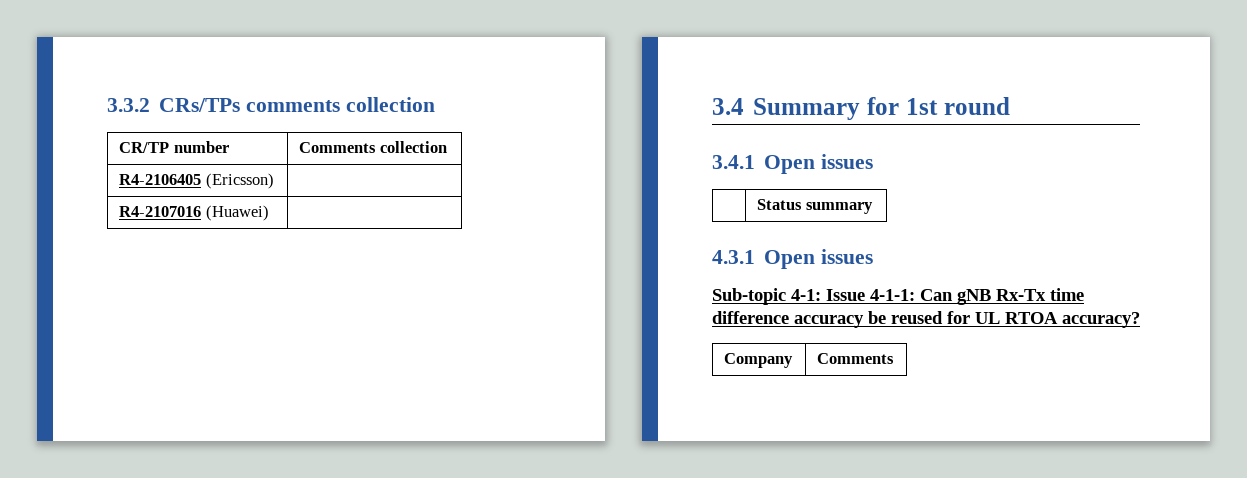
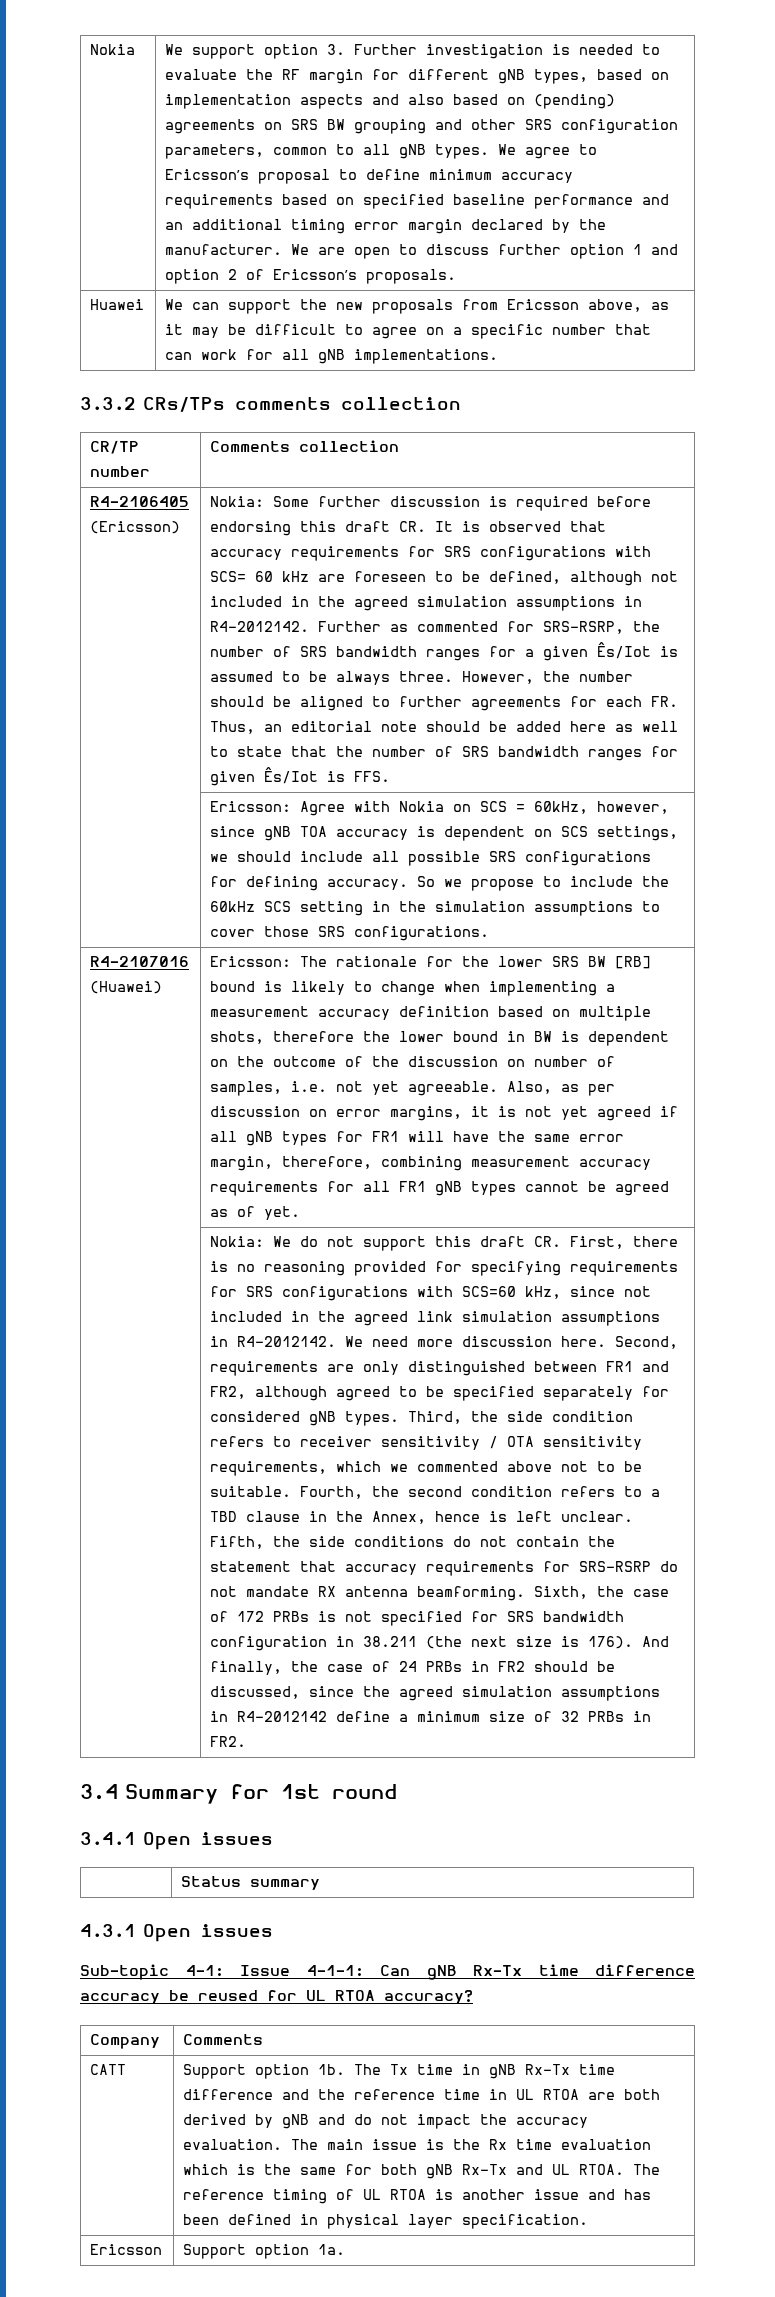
(107, 105) none -> [90,44,136,55] [165,44,661,59] [165,69,670,84] [165,94,616,109] [165,119,679,134] [165,144,598,159] [165,169,574,184] [165,194,670,209] [165,219,607,234] [165,244,679,259] [165,269,457,284] [90,299,145,310] [165,299,670,314] [165,324,652,339] [165,349,499,364] Nokia | We support option 3. Further investigation is needed to evaluate the RF margin for different gNB types, based on implementation aspects and also based on (pending) agreements on SRS BW grouping and other SRS configuration parameters, common to all gNB types. We agree to Ericsson’s proposal to define minimum accuracy requirements based on specified baseline performance and an additional timing error margin declared by the manufacturer. We are open to discuss further option 1 and option 2 of Ericsson’s proposals. // Huawei | We can support the new proposals from Ericsson above, as it may be difficult to agree on a specific number that can work for all gNB implementations. //
[119,205,269,221] // R4-2107016 (Huawei) | -> [210,496,652,511] [210,521,607,536] [210,546,652,561] [210,571,679,586] [210,596,643,611] [210,621,661,634] [210,642,679,661] [210,671,634,685] [210,696,679,711] [210,721,679,734] [210,746,679,761] [210,767,391,786] [210,801,670,816] [210,826,679,841] [210,851,652,866] [210,876,670,891] [210,901,661,916] [210,926,490,941] [90,956,190,967] [90,981,163,994] [210,956,652,969] [210,981,616,996] [210,1006,652,1021] [210,1031,670,1046] [210,1056,616,1067] [210,1081,616,1096] [210,1106,679,1121] [210,1131,625,1146] [210,1156,652,1171] [210,1181,670,1196] [210,1206,301,1220] [210,1236,679,1251] [210,1261,679,1276] [210,1286,652,1301] [210,1311,661,1326] [210,1336,679,1349] [210,1361,670,1376] [210,1386,670,1401] [210,1411,634,1426] [210,1436,643,1450] [210,1461,643,1476] [210,1486,661,1499] [210,1511,634,1524] [210,1536,616,1549] [210,1561,679,1576] [210,1586,670,1601] [210,1611,625,1626] [210,1636,670,1651] [210,1661,616,1675] [210,1686,661,1701] [210,1711,652,1722] [210,1736,247,1747] Nokia: Some further discussion is required before endorsing this draft CR. It is observed that accuracy requirements for SRS configurations with SCS= 60 kHz are foreseen to be defined, although not included in the agreed simulation assumptions in R4-2012142. Further as commented for SRS-RSRP, the number of SRS bandwidth ranges for a given Ês/Iot is assumed to be always three. However, the number should be aligned to further agreements for each FR. Thus, an editorial note should be added here as well to state that the number of SRS bandwidth ranges for given Ês/Iot is FFS. // | Ericsson: Agree with Nokia on SCS = 60kHz, however, since gNB TOA accuracy is dependent on SCS settings, we should include all possible SRS configurations for defining accuracy. So we propose to include the 60kHz SCS setting in the simulation assumptions to cover those SRS configurations. // R4-2107016 (Huawei) | Ericsson: The rationale for the lower SRS BW [RB] bound is likely to change when implementing a measurement accuracy definition based on multiple shots, therefore the lower bound in BW is dependent on the outcome of the discussion on number of samples, i.e. not yet agreeable. Also, as per discussion on error margins, it is not yet agreed if all gNB types for FR1 will have the same error margin, therefore, combining measurement accuracy requirements for all FR1 gNB types cannot be agreed as of yet. // | Nokia: We do not support this draft CR. First, there is no reasoning provided for specifying requirements for SRS configurations with SCS=60 kHz, since not included in the agreed link simulation assumptions in R4-2012142. We need more discussion here. Second, requirements are only distinguished between FR1 and FR2, although agreed to be specified separately for considered gNB types. Third, the side condition refers to receiver sensitivity / OTA sensitivity requirements, which we commented above not to be suitable. Fourth, the second condition refers to a TBD clause in the Annex, hence is left unclear. Fifth, the side conditions do not contain the statement that accuracy requirements for SRS-RSRP do not mandate RX antenna beamforming. Sixth, the case of 172 PRBs is not specified for SRS bandwidth configuration in 38.211 (the next size is 176). And finally, the case of 24 PRBs in FR2 should be discussed, since the agreed simulation assumptions in R4-2012142 define a minimum size of 32 PRBs in FR2.
(895, 358) none -> [90,2064,127,2075] [183,2064,616,2079] [183,2089,661,2100] [183,2114,589,2129] [183,2139,652,2150] [183,2164,661,2179] [183,2189,652,2204] [183,2214,589,2229] [90,2244,163,2255] [183,2244,346,2259] // CATT | Support option 1b. The Tx time in gNB Rx-Tx time difference and the reference time in UL RTOA are both derived by gNB and do not impact the accuracy evaluation. The main issue is the Rx time evaluation which is the same for both gNB Rx-Tx and UL RTOA. The reference timing of UL RTOA is another issue and has been defined in physical layer specification. // Ericsson | Support option 1a.

